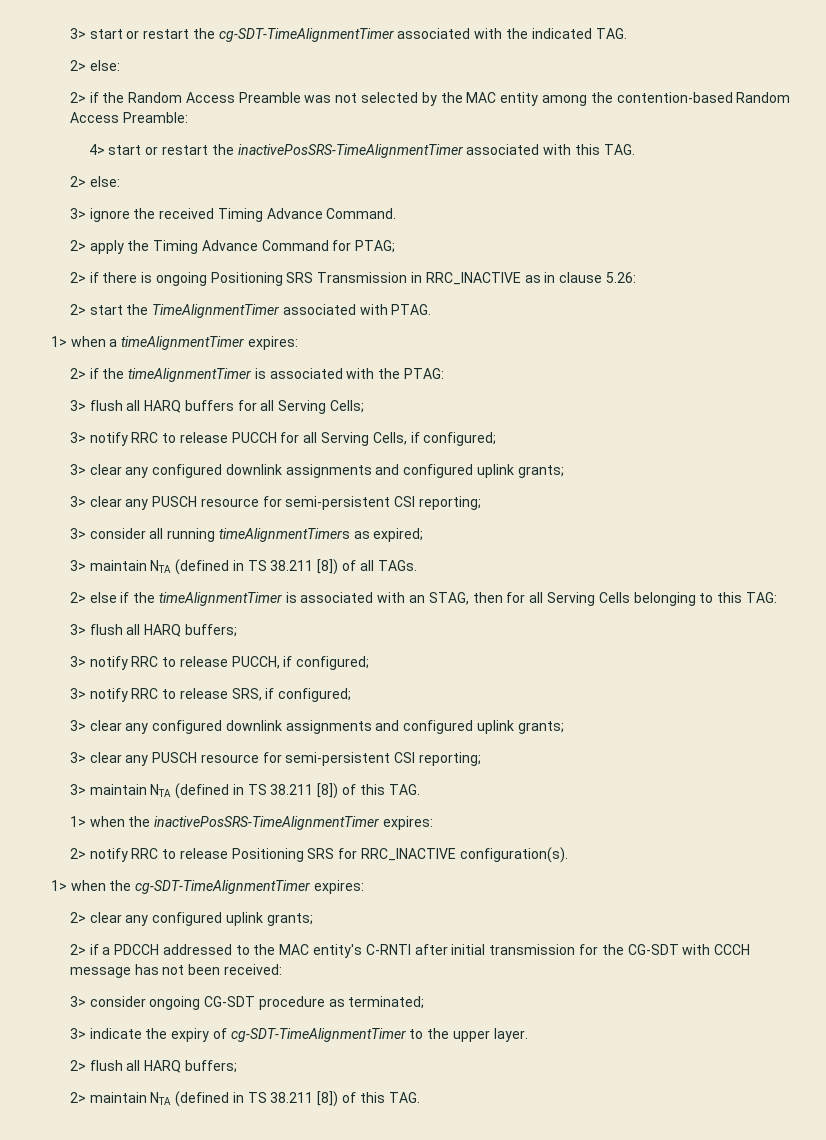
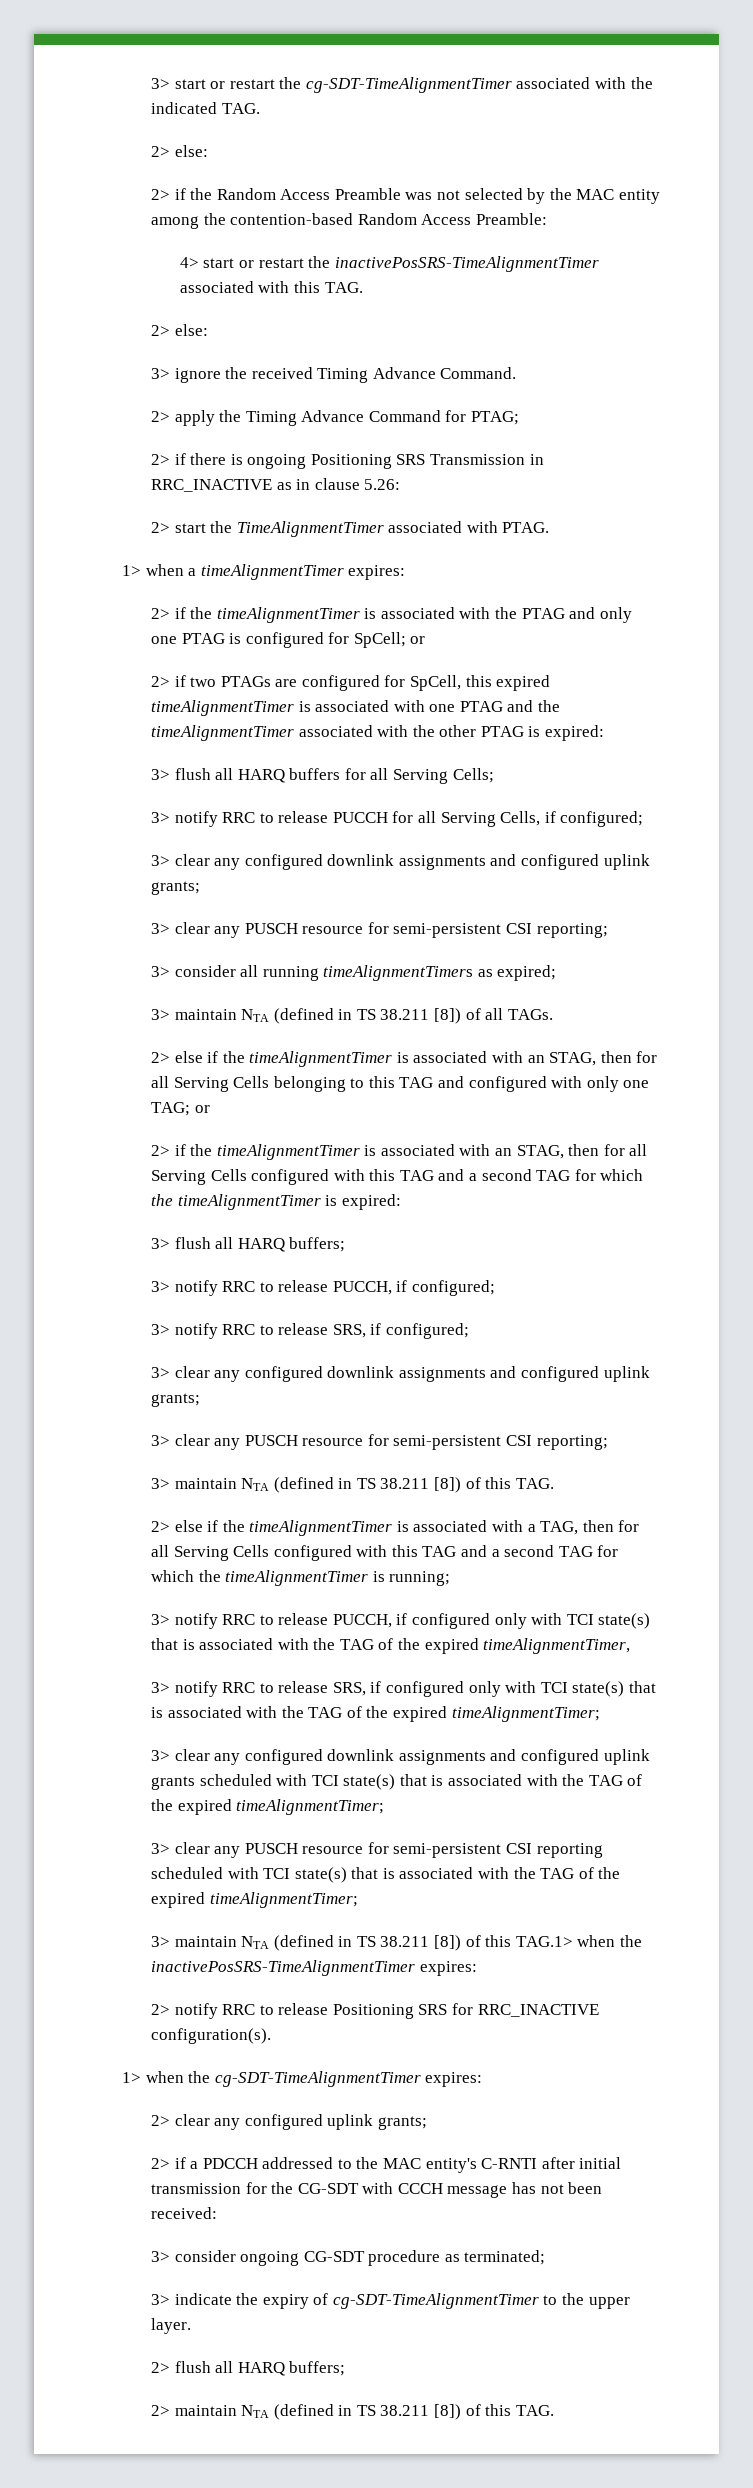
[404,368,445,379] PTAG: -> [521,607,632,623] [150,632,426,648] [150,675,551,691] [150,700,561,716] [150,725,605,741] PTAG and only one PTAG is configured for SpCell; or // 2> if two PTAGs are configured for SpCell, this expired timeAlignmentTimer is associated with one PTAG and the timeAlignmentTimer associated with the other PTAG is expired:
[745,592,777,603] TAG: -> [399,1076,650,1092] [150,1102,210,1116] [150,1144,648,1160] [150,1169,644,1185] [150,1194,401,1210] TAG and configured with only one TAG; or // 2> if the timeAlignmentTimer is associated with an STAG, then for all Serving Cells configured with this TAG and a second TAG for which the timeAlignmentTimer is expired:
[69,816,86,827] 1> -> [150,1520,640,1536] [150,1545,619,1561] [150,1570,451,1586] [150,1613,651,1629] [150,1638,631,1654] [150,1681,656,1697] [150,1706,600,1722] [150,1749,650,1765] [150,1774,643,1790] [150,1799,385,1815] [150,1842,603,1858] [150,1867,621,1883] [150,1892,358,1908] [150,1935,573,1951] 2> else if the timeAlignmentTimer is associated with a TAG, then for all Serving Cells configured with this TAG and a second TAG for which the timeAlignmentTimer is running; // 3> notify RRC to release PUCCH, if configured only with TCI state(s) that is associated with the TAG of the expired timeAlignmentTimer, // 3> notify RRC to release SRS, if configured only with TCI state(s) that is associated with the TAG of the expired timeAlignmentTimer; // 3> clear any configured downlink assignments and configured uplink grants scheduled with TCI state(s) that is associated with the TAG of the expired timeAlignmentTimer; // 3> clear any PUSCH resource for semi-persistent CSI reporting scheduled with TCI state(s) that is associated with the TAG of the expired timeAlignmentTimer; // 3> maintain NTA (defined in TS 38.211 [8]) of this TAG.1>

